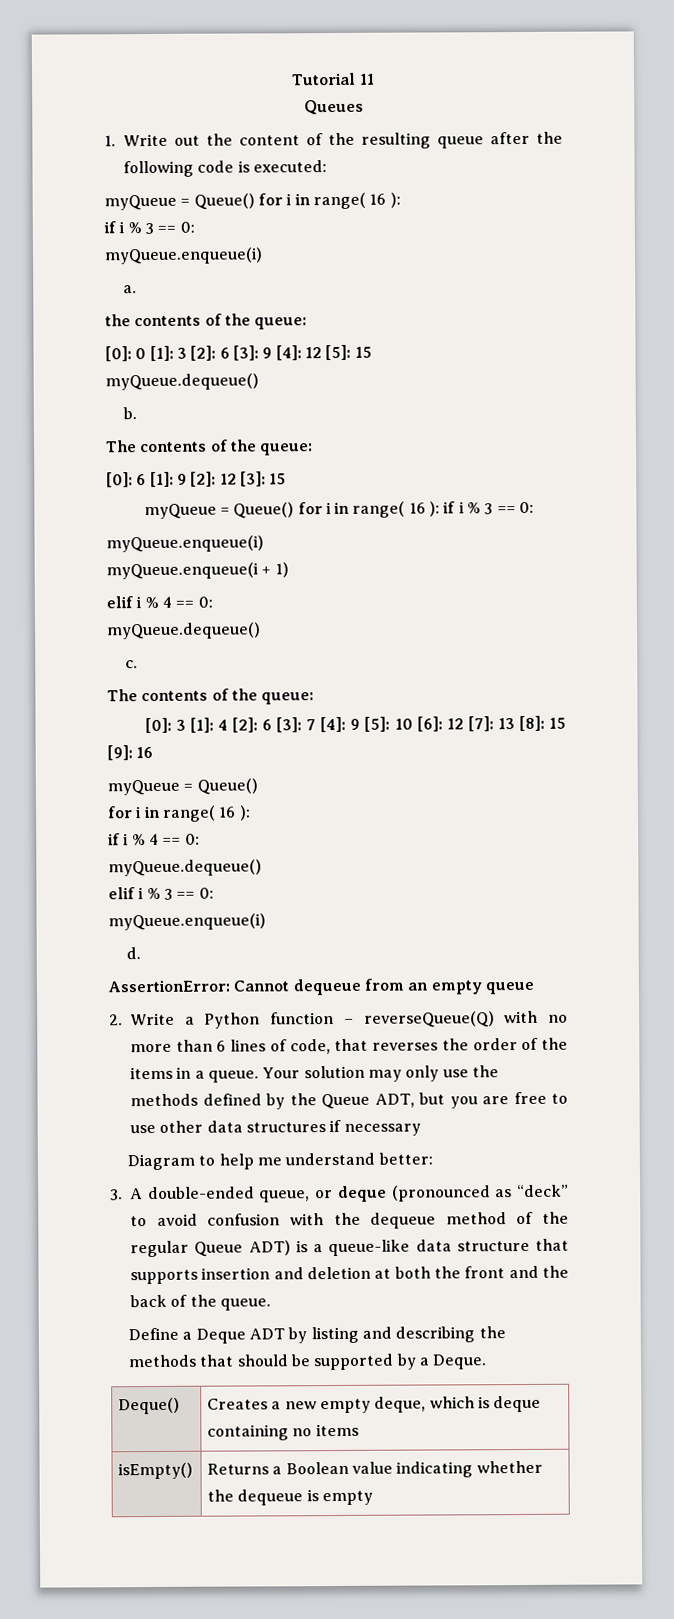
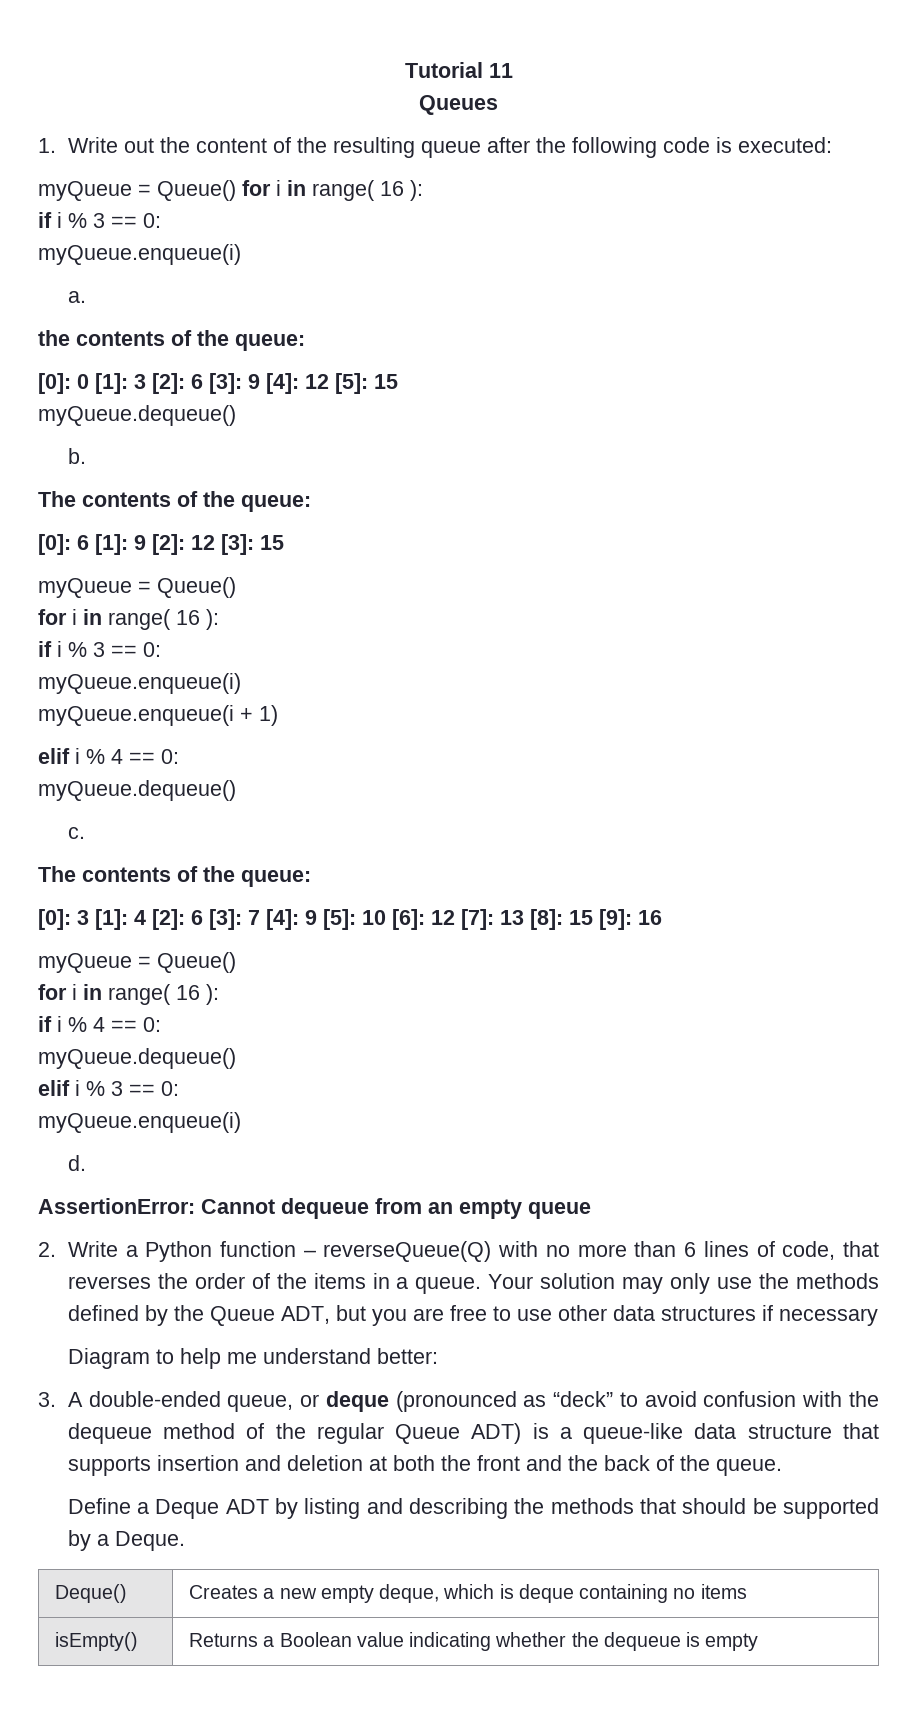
[297,501,441,518] for i in range( 16 ): -> [38,609,219,630] // for i in range( 16 ): //

